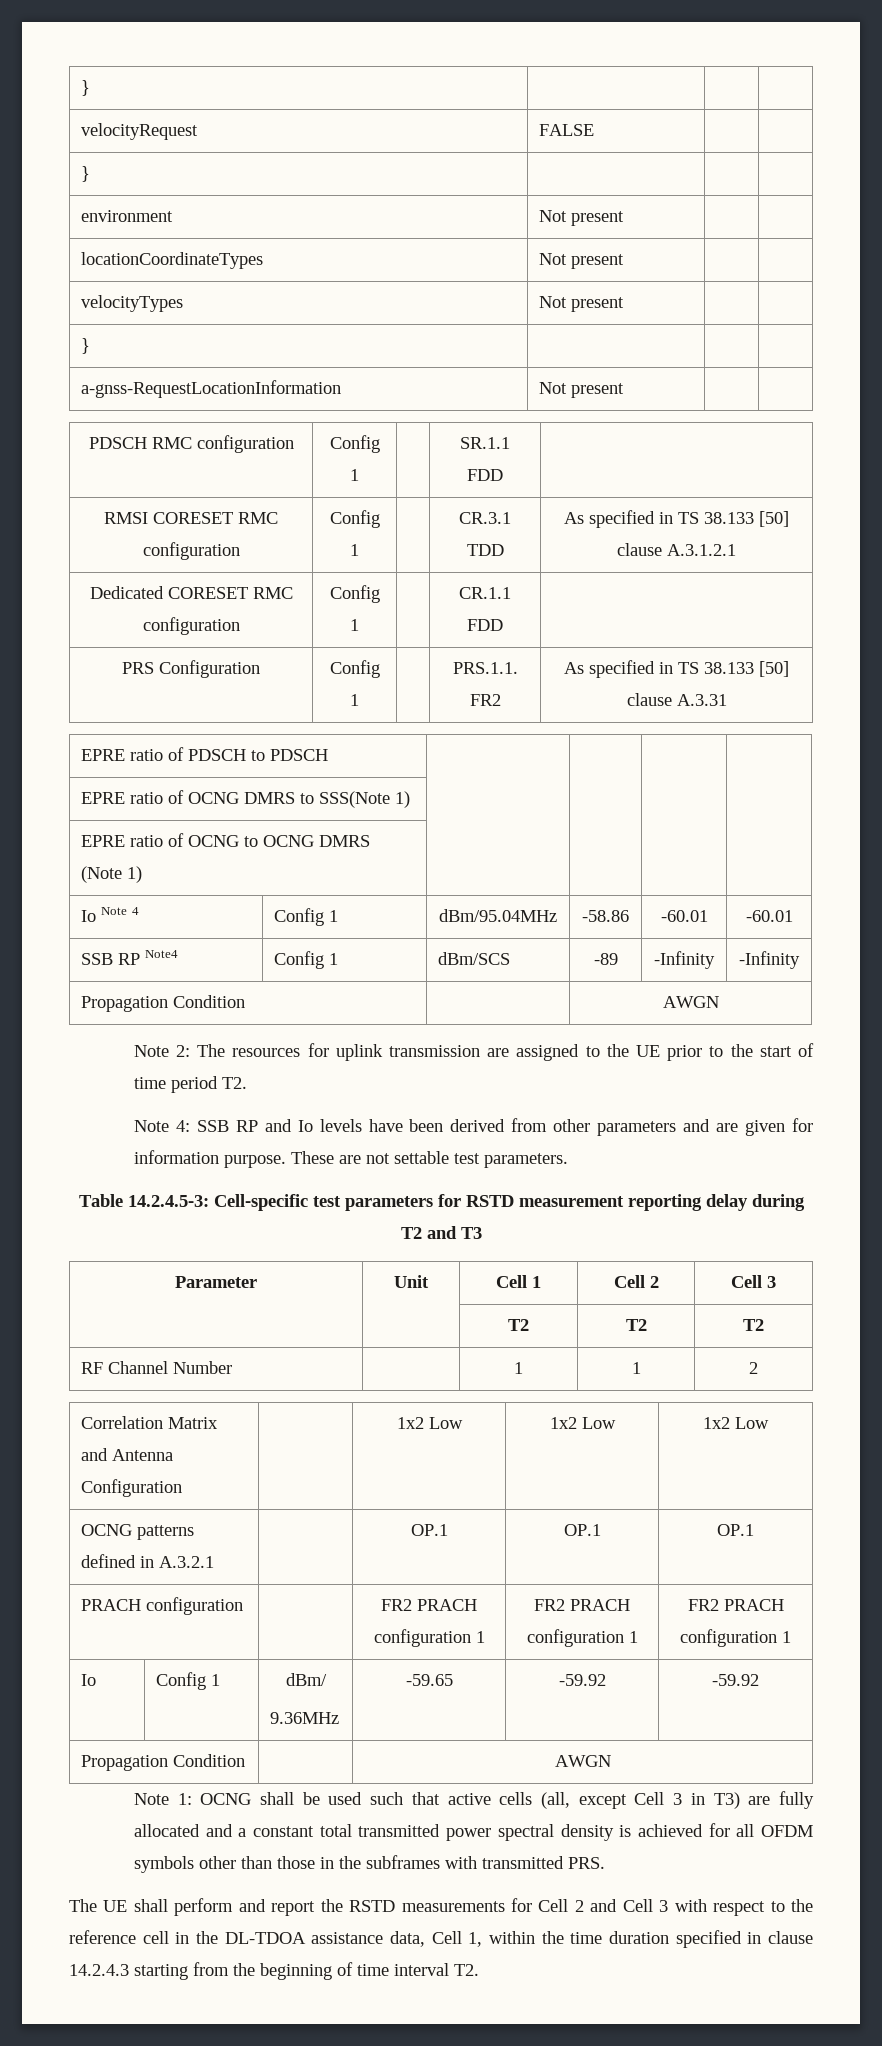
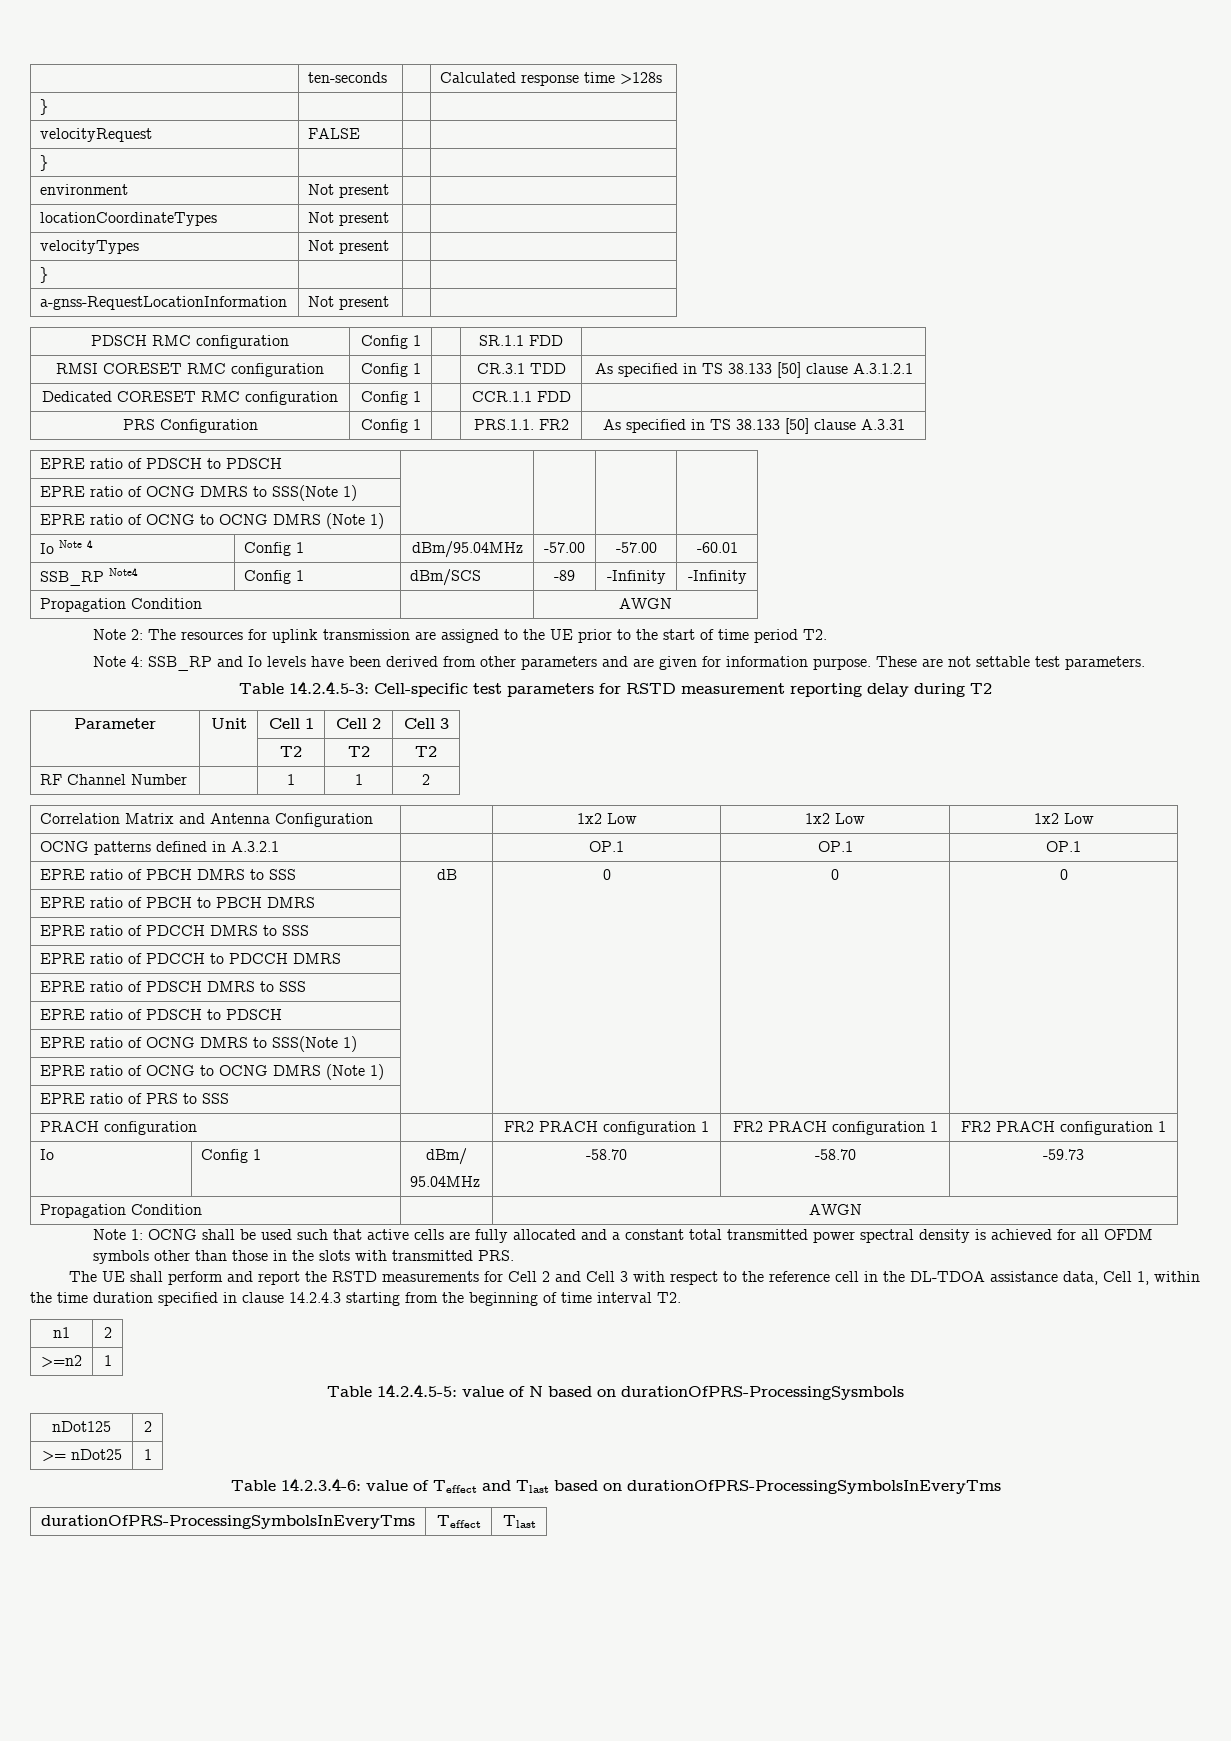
(81, 88) none -> [308,72,388,83] [440,72,663,86] | ten-seconds | | Calculated response time >128s //
[459,587,511,599] CR.1.1 -> [471,391,532,402] CCR.1.1
[582,910,629,922] [660,910,708,922] -58.86 | -60.01 -> [544,542,585,553] [615,542,657,553] -57.00 | -57.00
[81,953,141,965] SSB RP -> [40,571,105,586] SSB_RP
[196,1120,258,1132] SSB RP -> [147,656,212,671] SSB_RP
[426,1226,482,1239] and T3 -> (992, 688) none
(755, 1530) none -> [40,869,297,880] [436,869,457,880] [602,869,611,880] [831,869,839,880] [1059,869,1068,880] [40,897,316,908] [40,925,310,936] [40,953,342,964] [40,981,307,992] [40,1009,283,1020] [40,1036,358,1052] [40,1064,385,1080] [40,1093,230,1104] // EPRE ratio of PBCH DMRS to SSS | dB | 0 | 0 | 0 // EPRE ratio of PBCH to PBCH DMRS | | | | // EPRE ratio of PDCCH DMRS to SSS | | | | // EPRE ratio of PDCCH to PDCCH DMRS | | | | // EPRE ratio of PDSCH DMRS to SSS | | | | // EPRE ratio of PDSCH to PDSCH | | | | // EPRE ratio of OCNG DMRS to SSS(Note 1) | | | | // EPRE ratio of OCNG to OCNG DMRS (Note 1) | | | | // EPRE ratio of PRS to SSS | | | |
[270,1712,340,1724] [405,1674,453,1686] [558,1674,606,1686] [712,1674,760,1686] 9.36MHz | -59.65 | -59.92 | -59.92 -> [410,1176,481,1187] [586,1149,627,1160] [814,1149,856,1160] [1043,1149,1084,1160] 95.04MHz | -58.70 | -58.70 | -59.73
[541,1792,740,1809] (all, except Cell 3 in T3) -> (444, 1234) none
[365,1855,440,1869] subframes -> [318,1250,350,1261] slots
(479, 1970) none -> [53,1327,70,1338] [103,1327,112,1338] [41,1355,82,1368] [103,1355,112,1366] [327,1384,904,1400] [52,1421,111,1432] [143,1421,152,1432] [41,1449,122,1462] [143,1449,152,1460] [230,1478,1001,1494] [40,1515,415,1529] [436,1515,481,1529] [502,1515,536,1528] // n1 | 2 // >=n2 | 1 // Table 14.2.4.5-5: value of N based on durationOfPRS-ProcessingSysmbols // nDot125 | 2 // >= nDot25 | 1 // Table 14.2.3.4-6: value of Teffect and Tlast based on durationOfPRS-ProcessingSymbolsInEveryTms // durationOfPRS-ProcessingSymbolsInEveryTms | Teffect | Tlast

